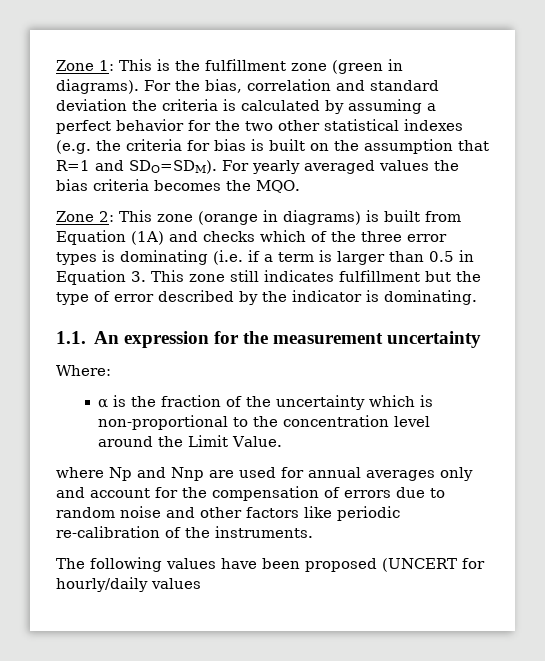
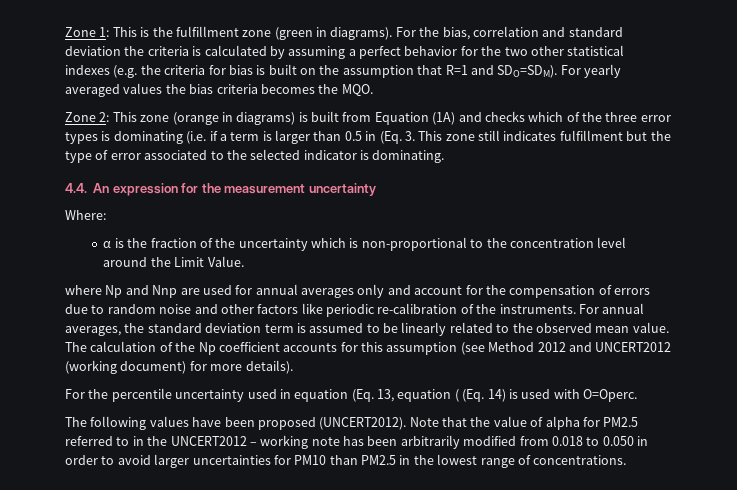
[56,270,126,285] Equation -> [379,131,402,144] (Eq.
[158,290,287,305] described by the -> [144,149,301,160] associated to the selected
[56,331,86,344] 1.1. -> [65,183,87,193] 4.4.
(313, 532) none -> [578,303,645,314] [65,322,669,336] [65,341,672,355] [65,360,293,374] [65,388,637,402] For annual averages, the standard deviation term is assumed to be linearly related to the observed mean value. The calculation of the Np coefficient accounts for this assumption (see Method 2012 and UNCERT2012 (working document) for more details). // For the percentile uncertainty used in equation (Eq. 13, equation ( (Eq. 14) is used with O=Operc.
[382,558,485,572] [56,577,201,592] (UNCERT for hourly/daily values -> [319,416,639,430] [65,435,648,449] [65,454,627,468] (UNCERT2012). Note that the value of alpha for PM2.5 referred to in the UNCERT2012 – working note has been arbitrarily modified from 0.018 to 0.050 in order to avoid larger uncertainties for PM10 than PM2.5 in the lowest range of concentrations.

